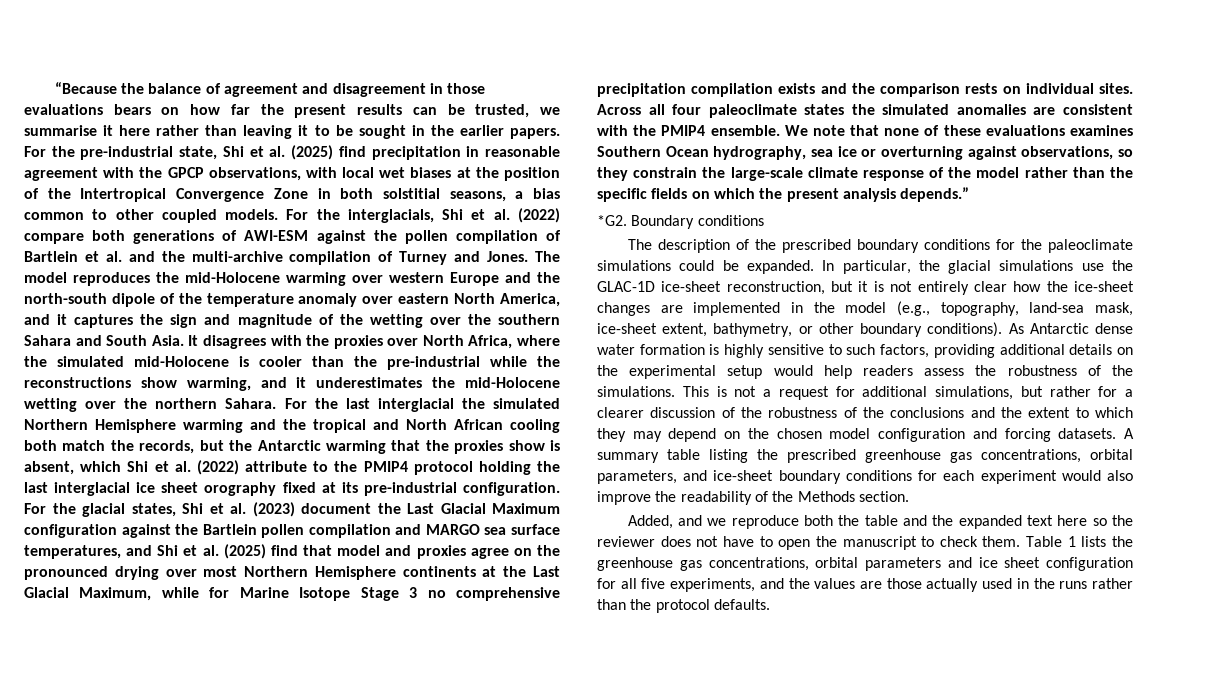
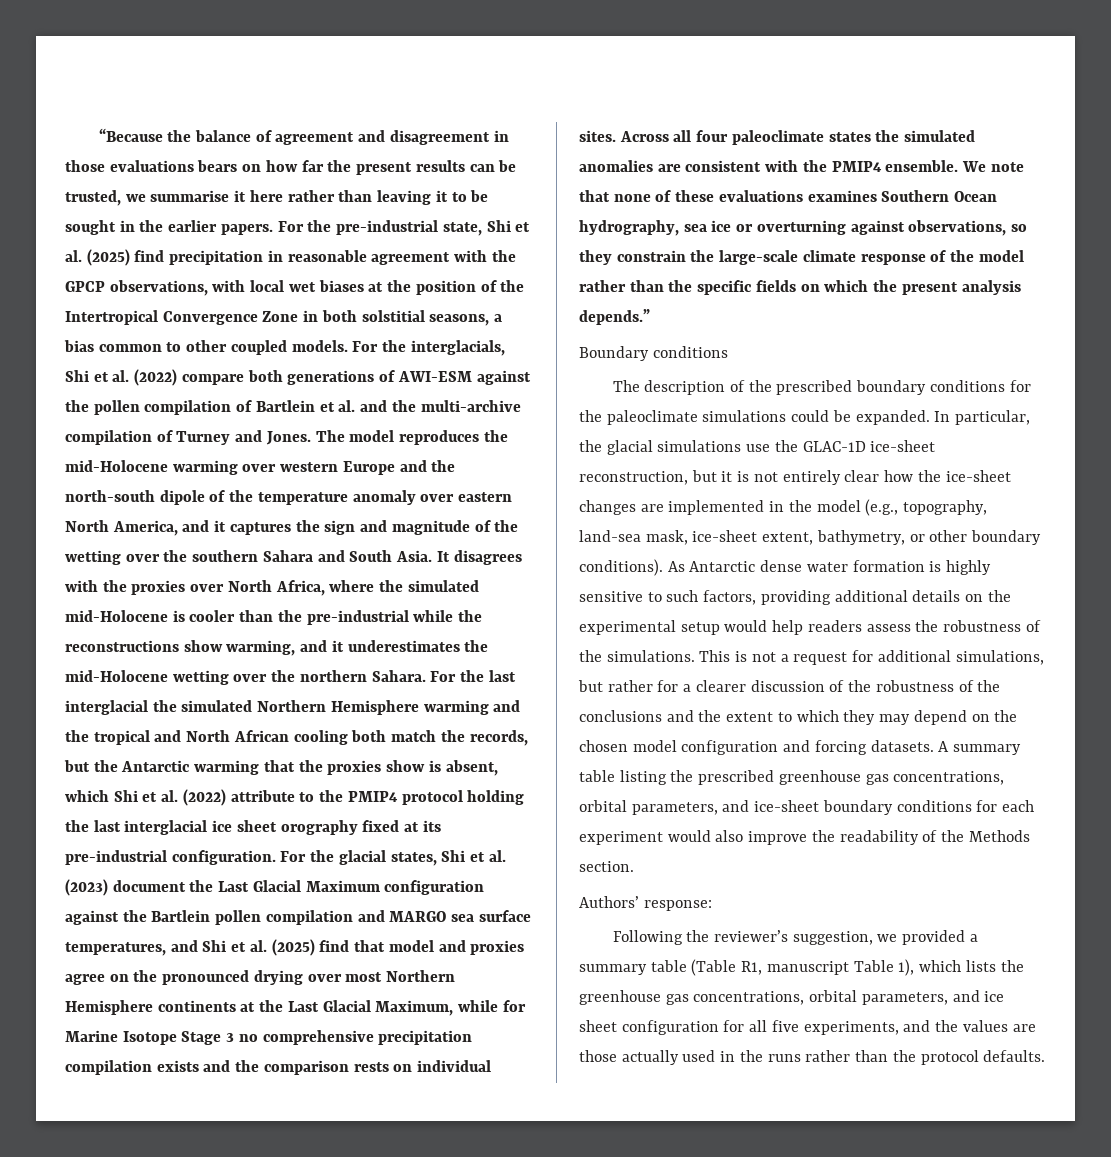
[597,215,627,226] *G2. -> (650, 317) none
[627,515,1133,529] [597,536,1076,550] Added, and we reproduce both the table and the expanded text here so the reviewer does not have to open the manuscript to check them. Table 1 -> [579,896,712,911] [612,930,978,945] [579,959,962,976] Authors’ response: // Following the reviewer’s suggestion, we provided a summary table (Table R1, manuscript Table 1), which
[865,557,941,571] parameters -> [861,992,948,1005] parameters,

